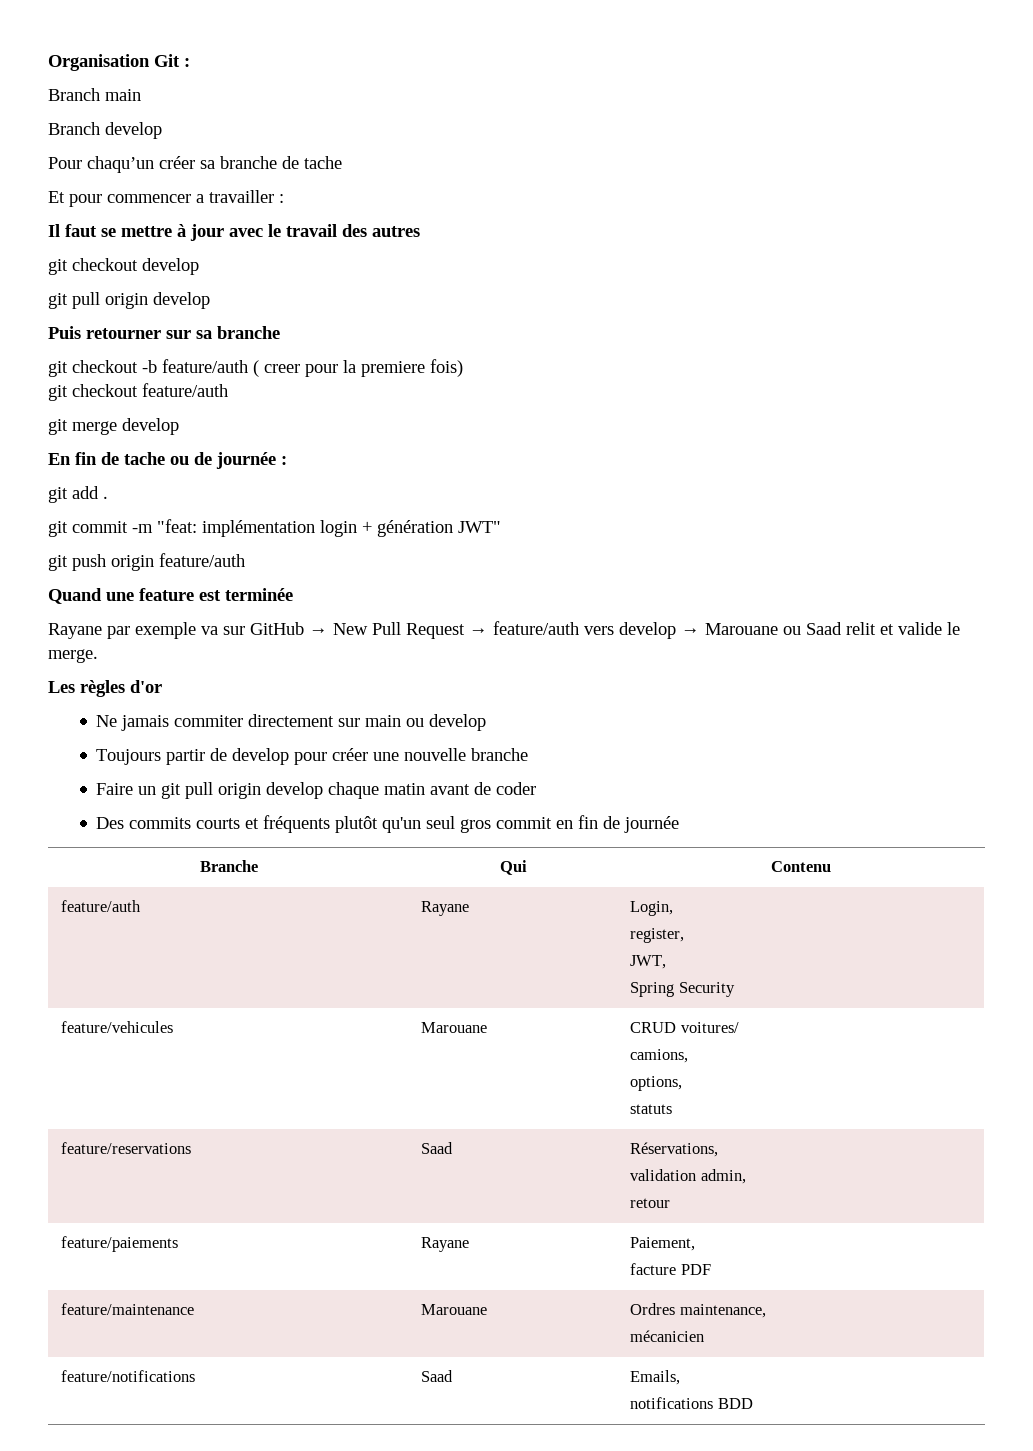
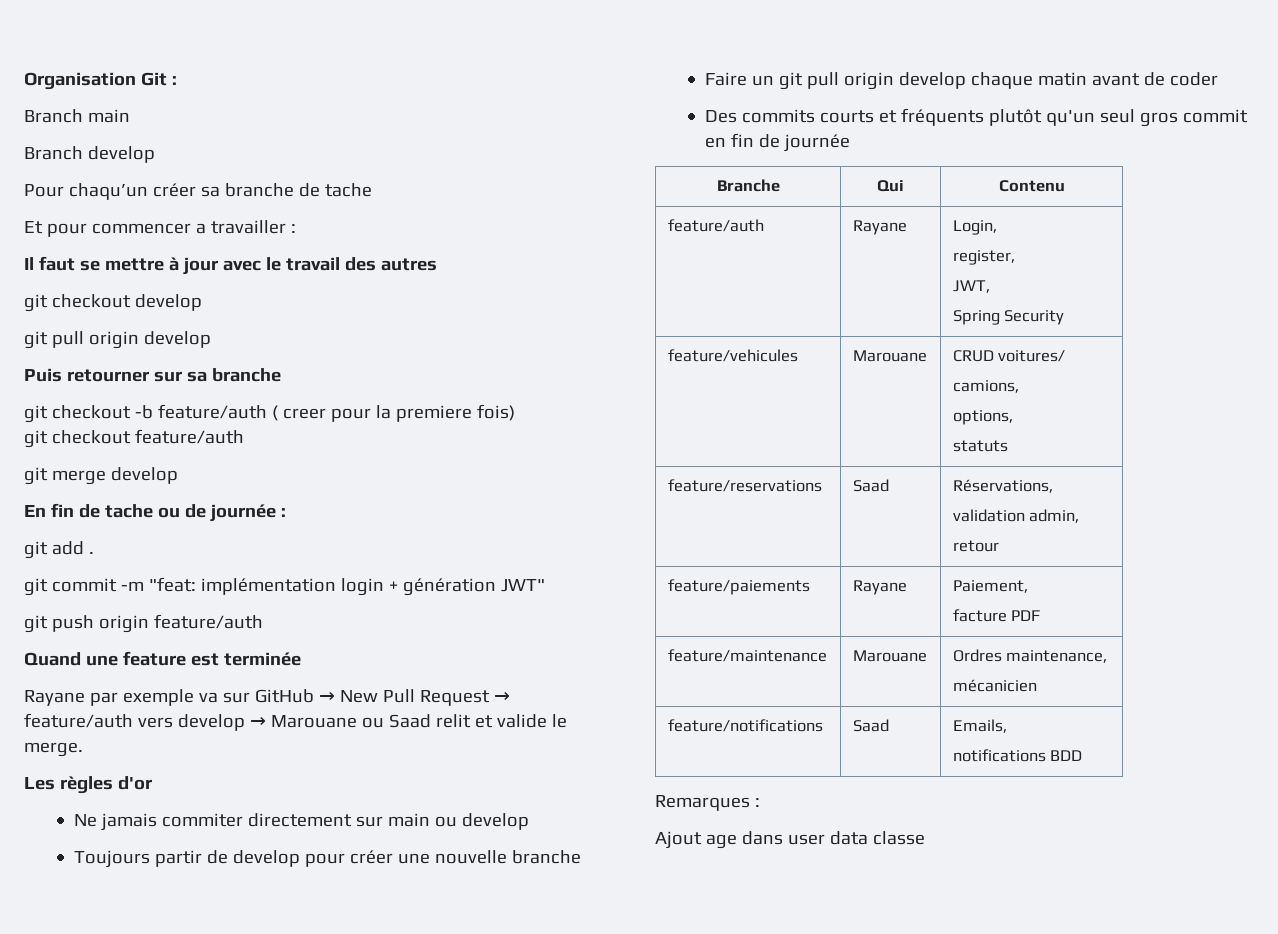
(753, 1403) none -> [655,795,760,811] [655,831,925,849] // Remarques : // Ajout age dans user data classe

